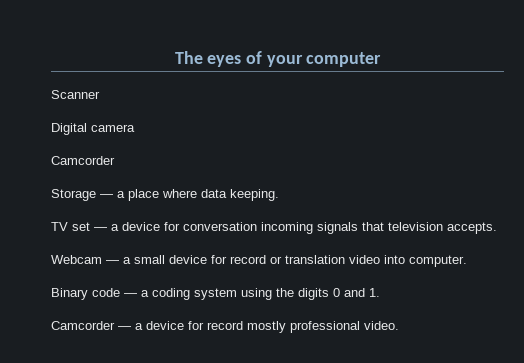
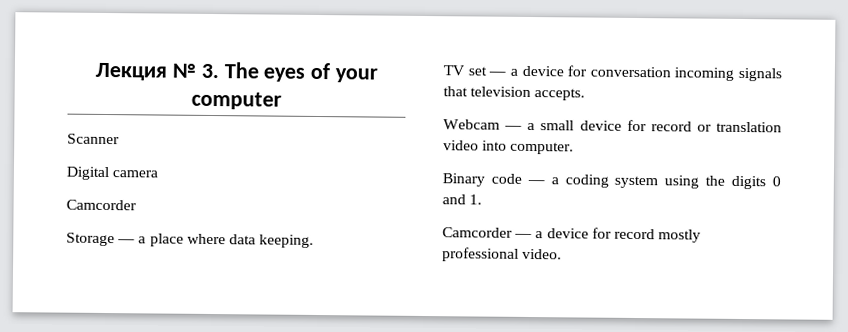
(174, 57) none -> [94,62,219,81] Лекция № 3.

